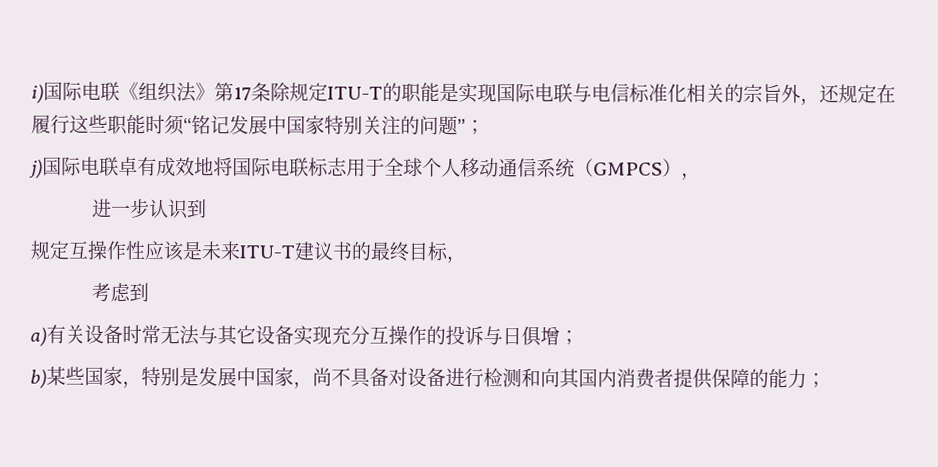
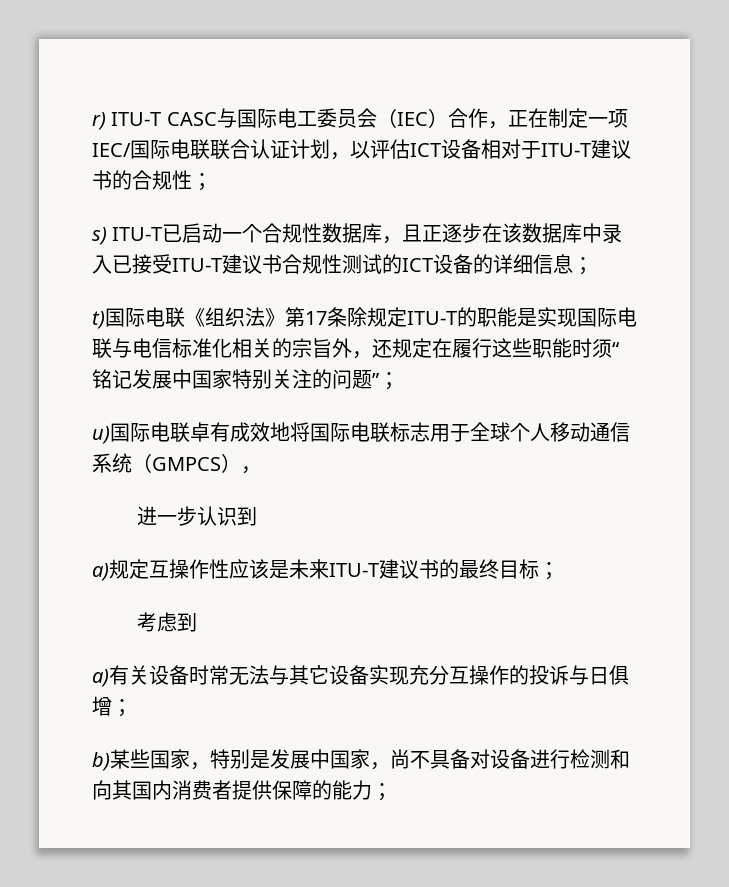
[31,84,44,104] i) -> [92,108,628,130] [92,139,631,160] [92,170,212,191] [92,223,623,245] [92,254,593,275] [92,311,105,329] r) ITU-T CASC与国际电工委员会（IEC）合作，正在制定一项IEC/国际电联联合认证计划，以评估ICT设备相对于ITU-T建议书的合规性； // s) ITU-T已启动一个合规性数据库，且正逐步在该数据库中录入已接受ITU-T建议书合规性测试的ICT设备的详细信息； // t)
[29,159,43,179] j) -> [92,426,110,444] u)
(207, 209) none -> [92,563,109,581] a)
[446,255,466,263] ， -> [539,562,559,580] ；

